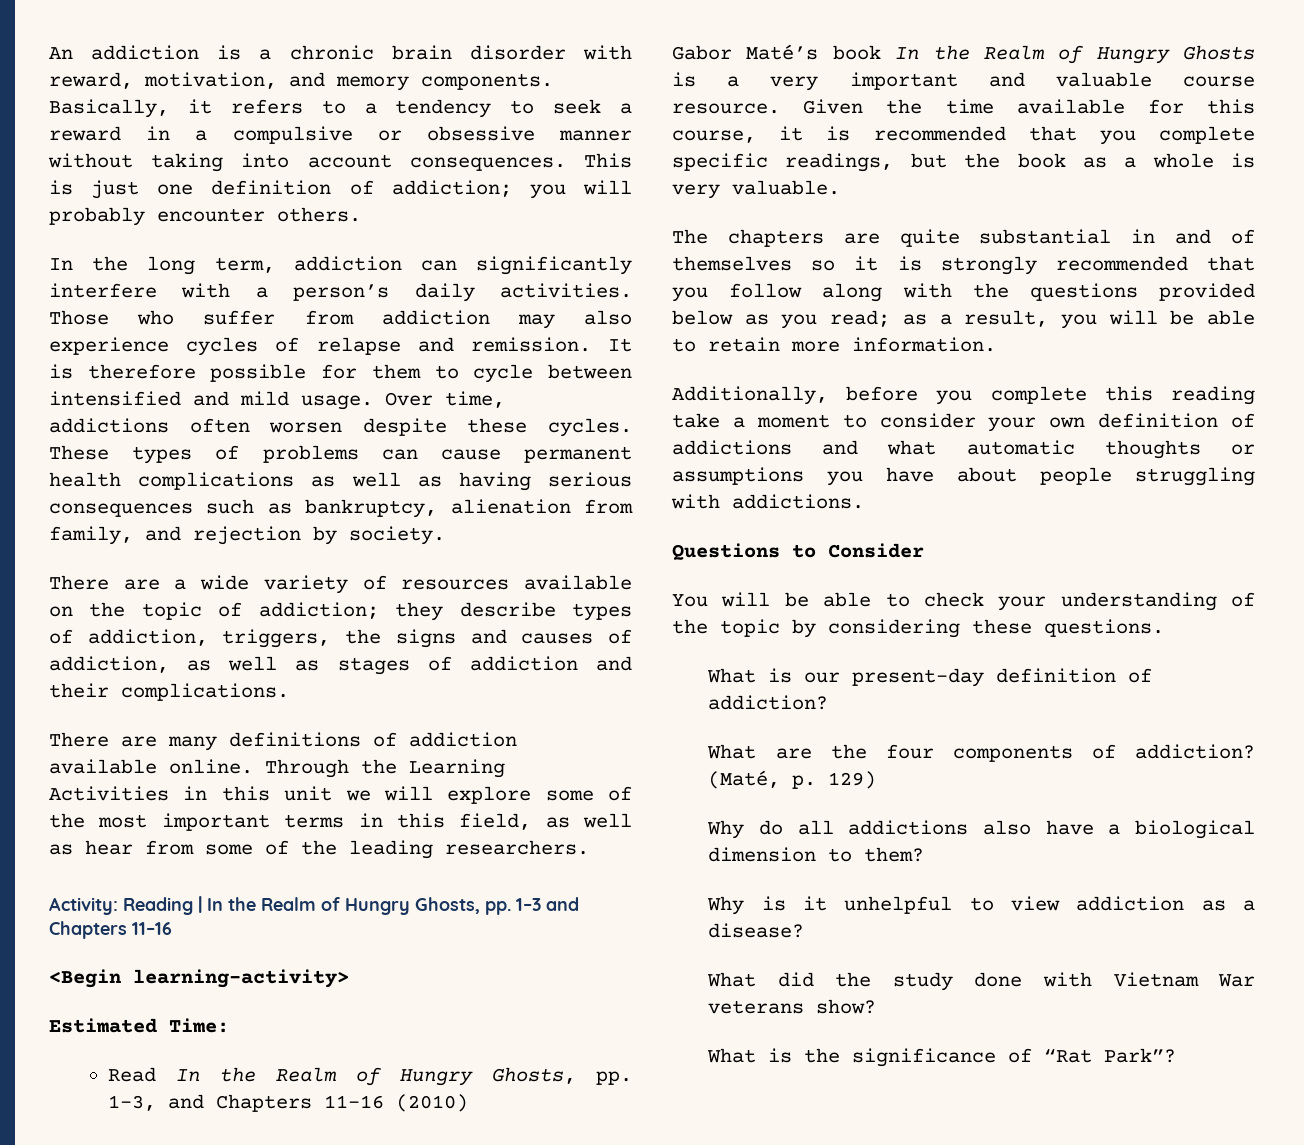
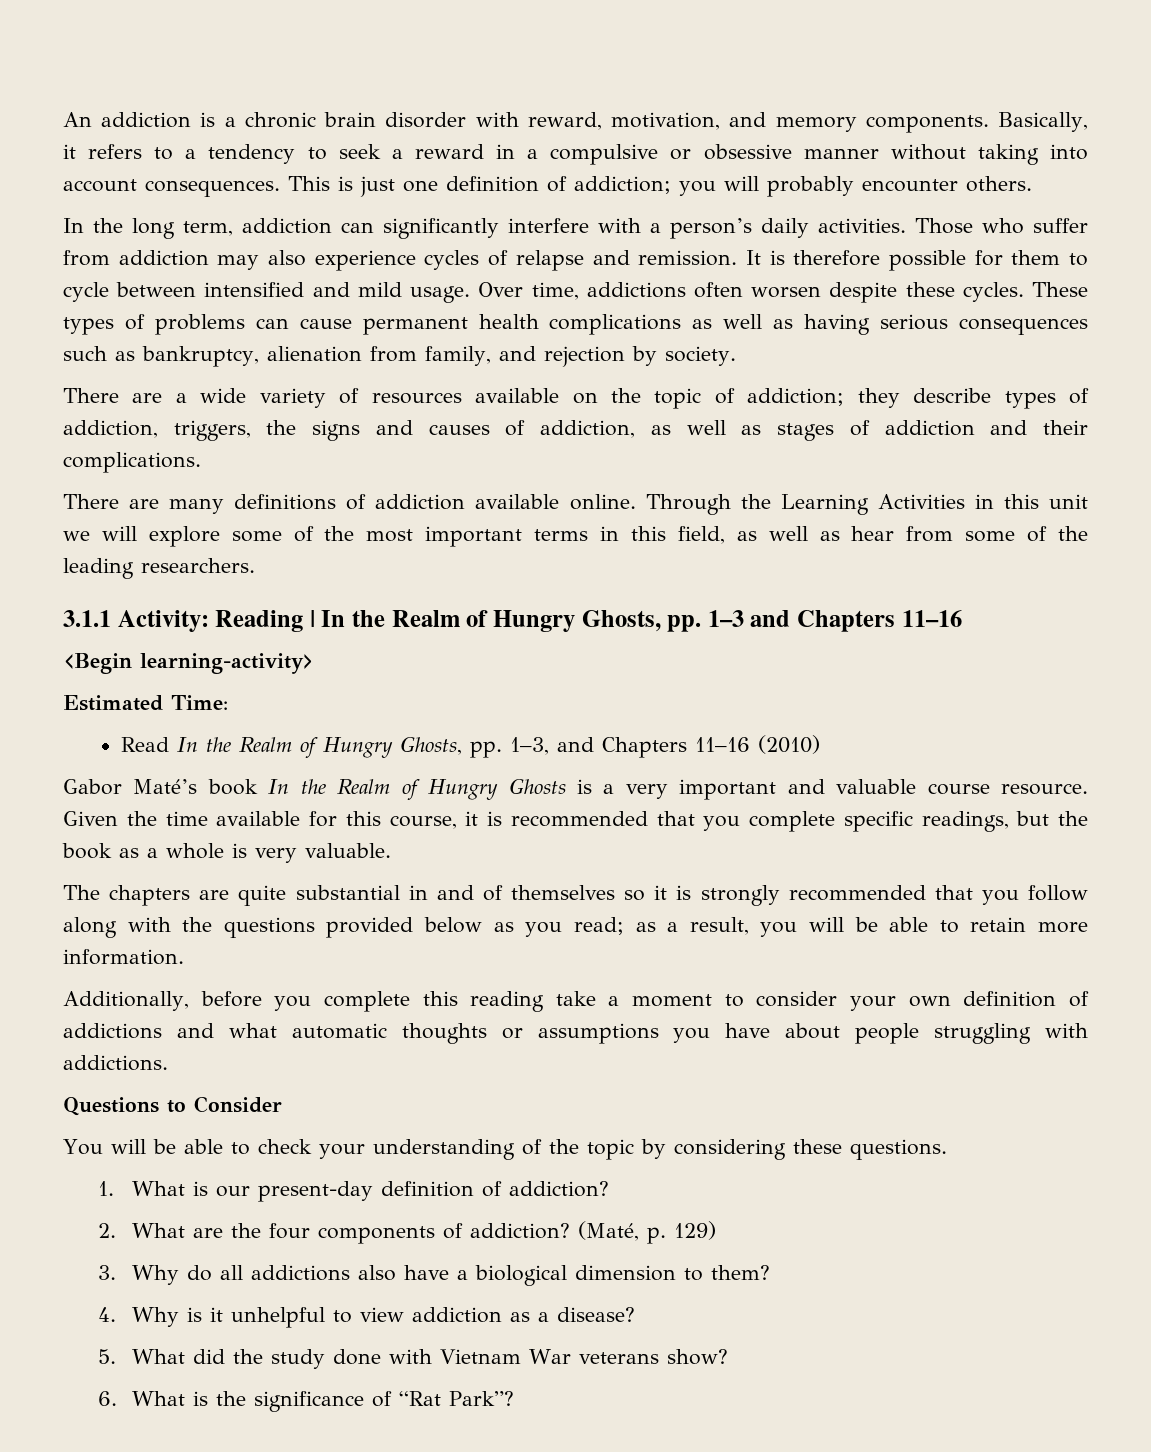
(589, 847) none -> [63,610,111,627] 3.1.1
(1164, 628) none -> [97,1181,114,1196] 1.
(829, 702) none -> [97,1223,116,1238] 2.
(877, 780) none -> [97,1265,116,1280] 3.
(925, 854) none -> [97,1307,116,1322] 4.
(805, 930) none -> [97,1349,116,1364] 5.
(877, 1006) none -> [97,1391,117,1406] 6.

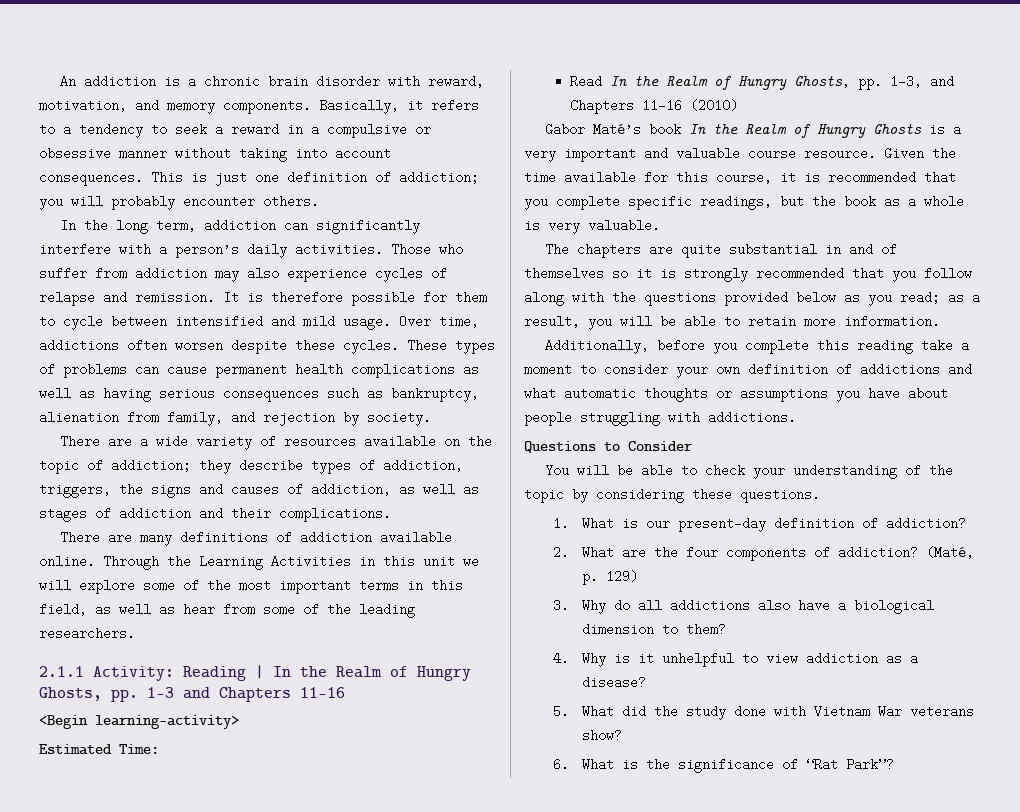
[63,610,111,627] 3.1.1 -> [39,666,84,677] 2.1.1

